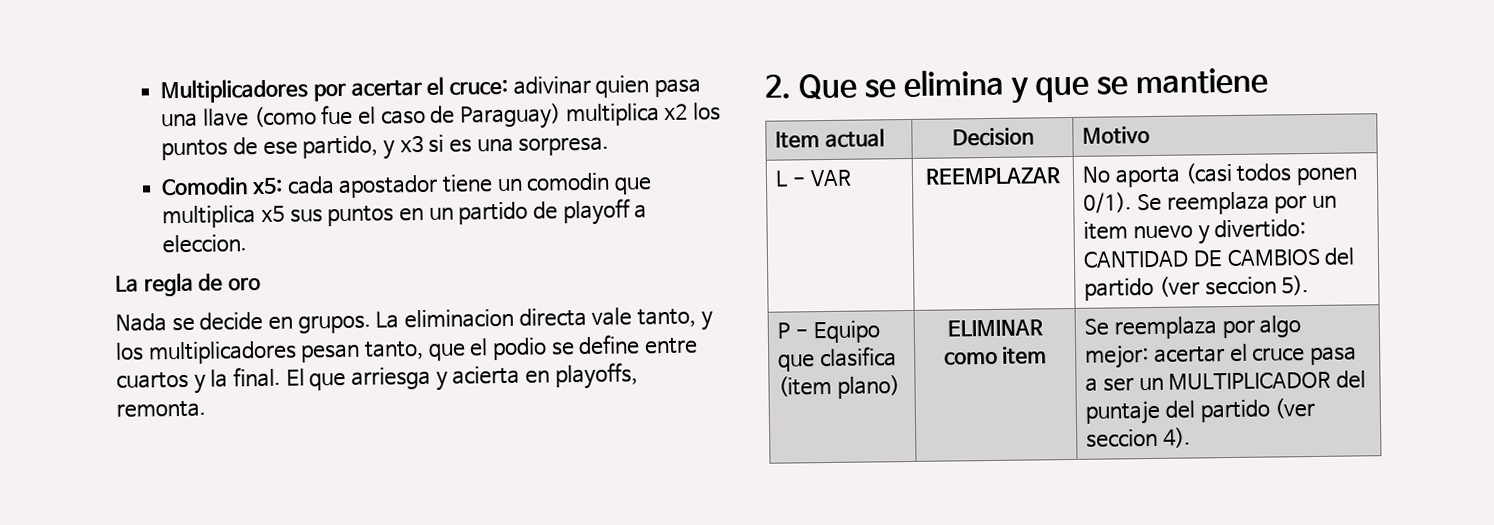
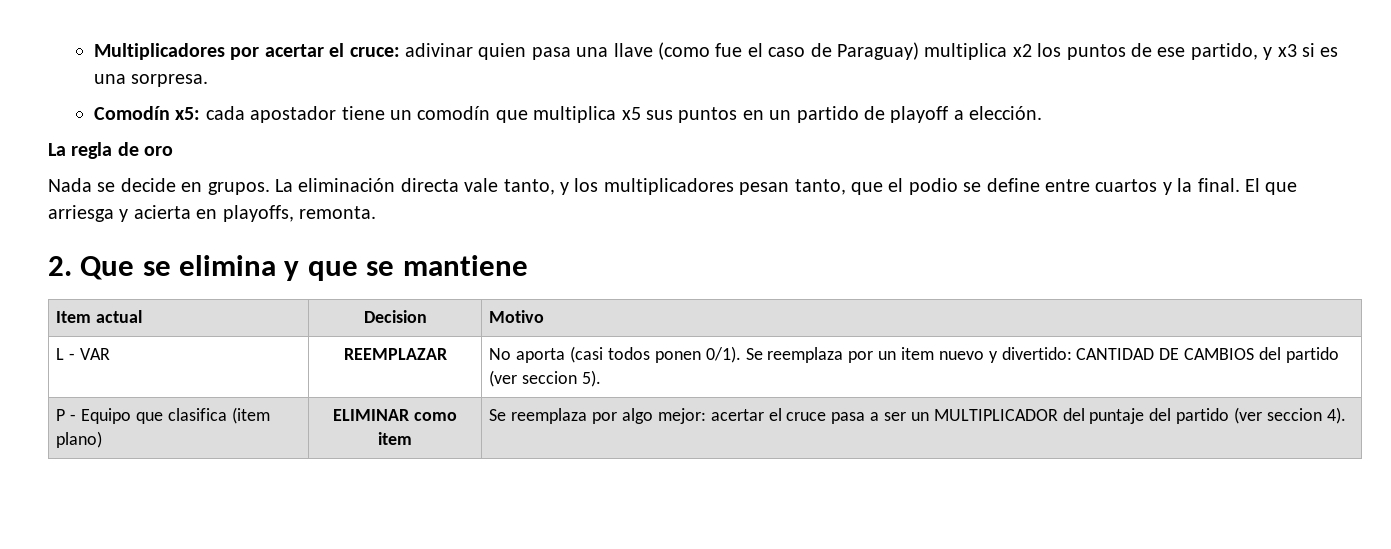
[161,177,249,196] Comodin -> [93,106,170,120] Comodín
[526,172,611,192] comodin -> [417,106,491,120] comodín
[162,234,248,254] eleccion. -> [969,106,1043,120] elección.
[404,308,515,329] eliminacion -> [298,178,396,192] eliminación

